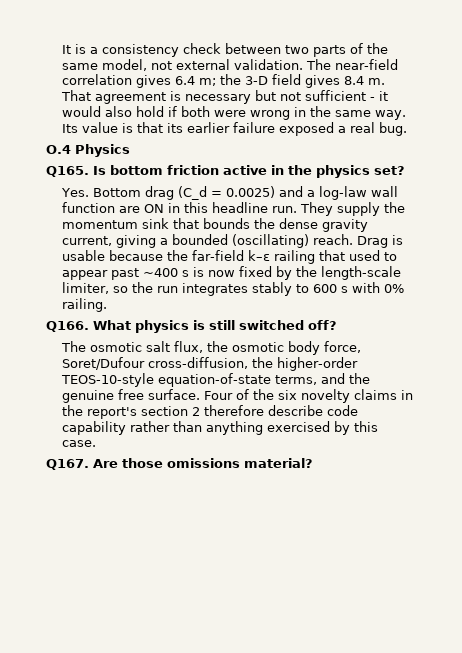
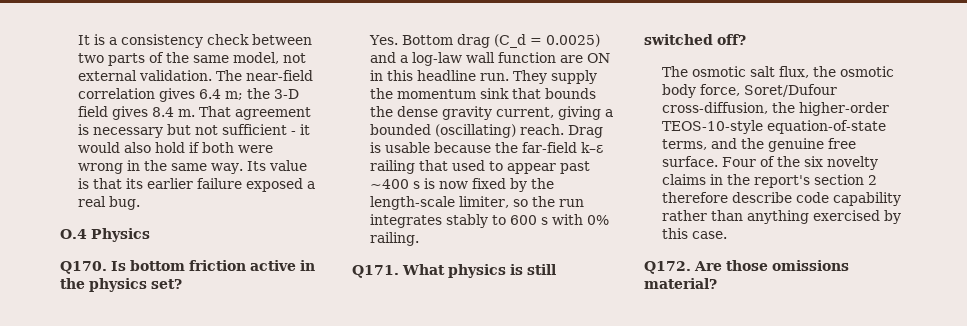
[46,166,89,177] Q165. -> [60,261,107,274] Q170.
[46,321,89,332] Q166. -> [352,265,399,278] Q171.
[46,459,89,470] Q167. -> [644,261,691,274] Q172.

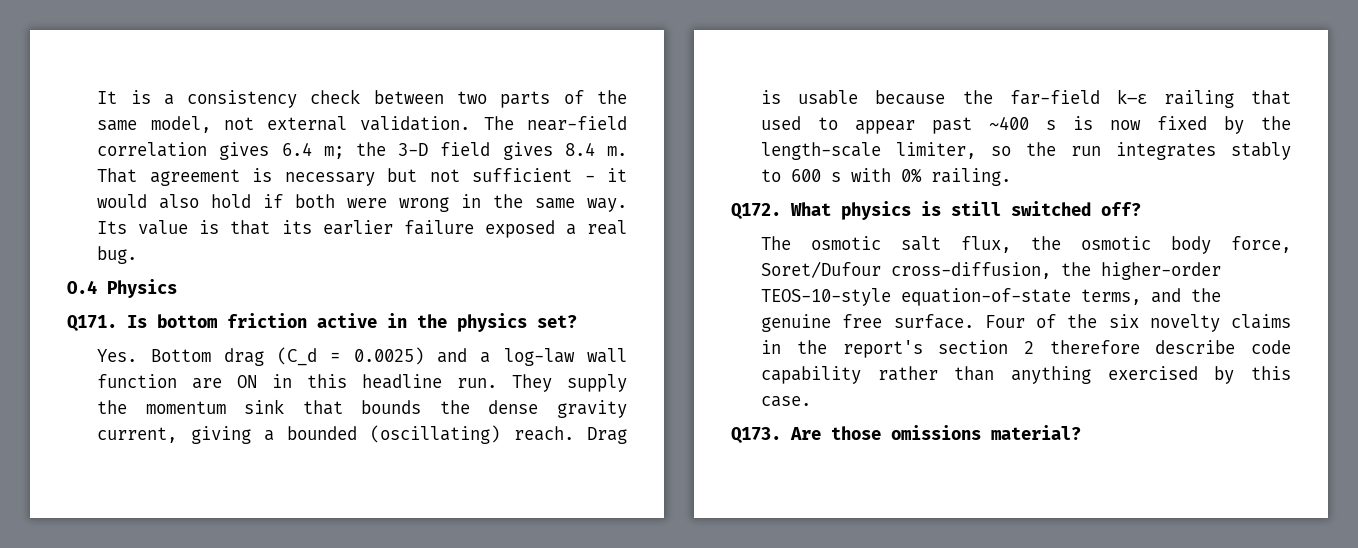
[60,261,107,274] Q170. -> [67,315,117,331] Q171.
[352,265,399,278] Q171. -> [731,203,781,219] Q172.
[644,261,691,274] Q172. -> [731,427,781,443] Q173.

